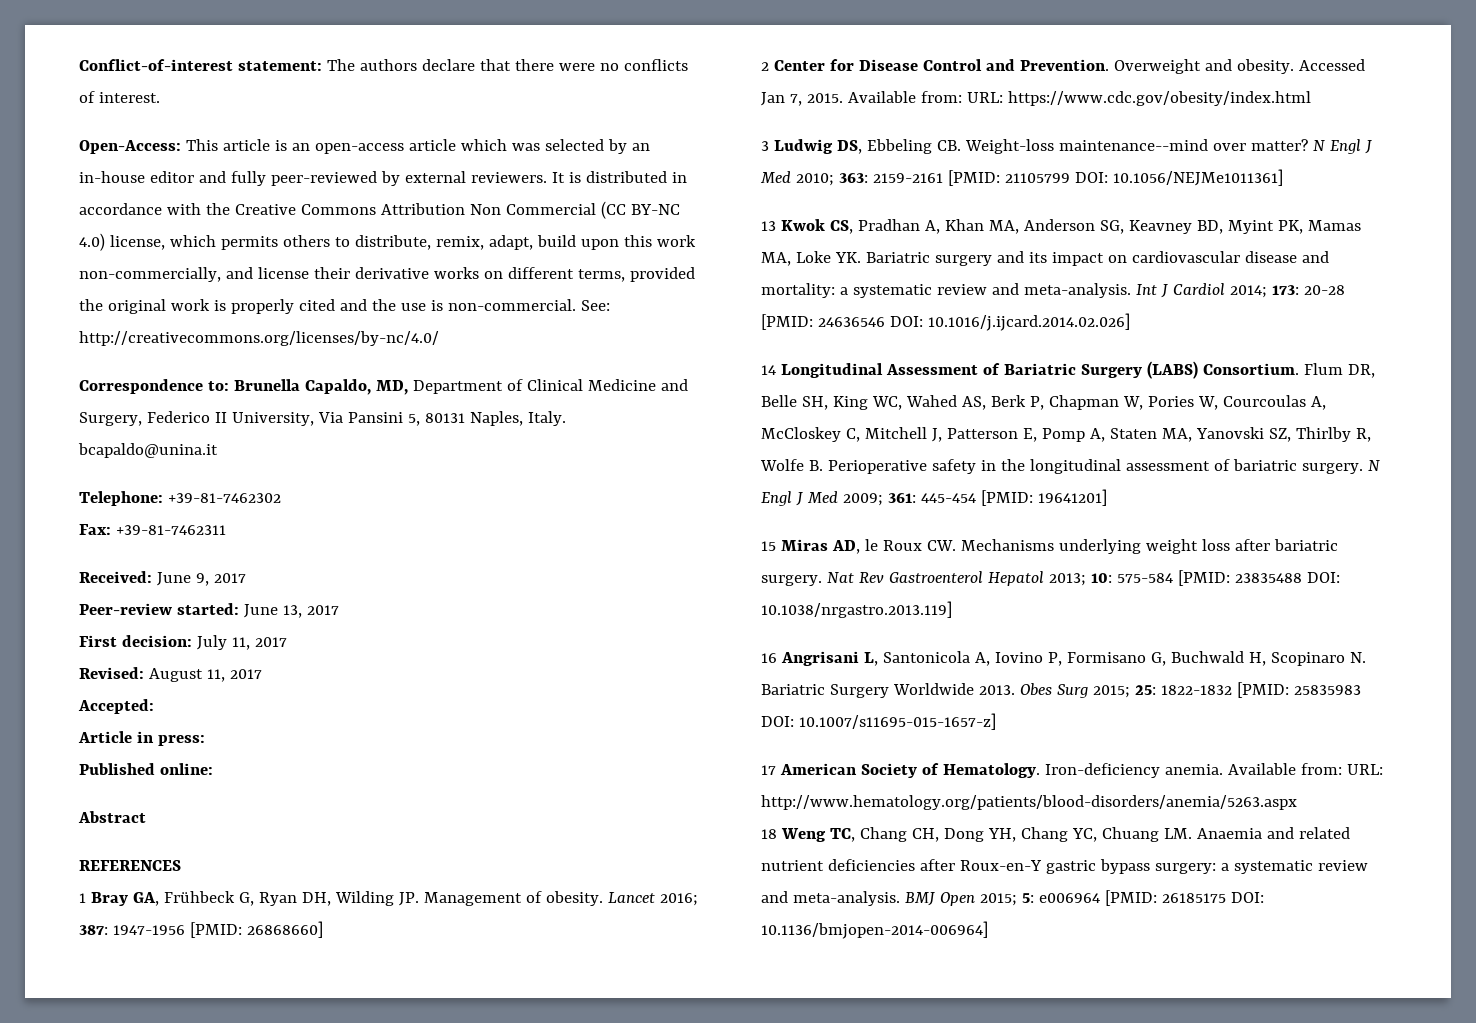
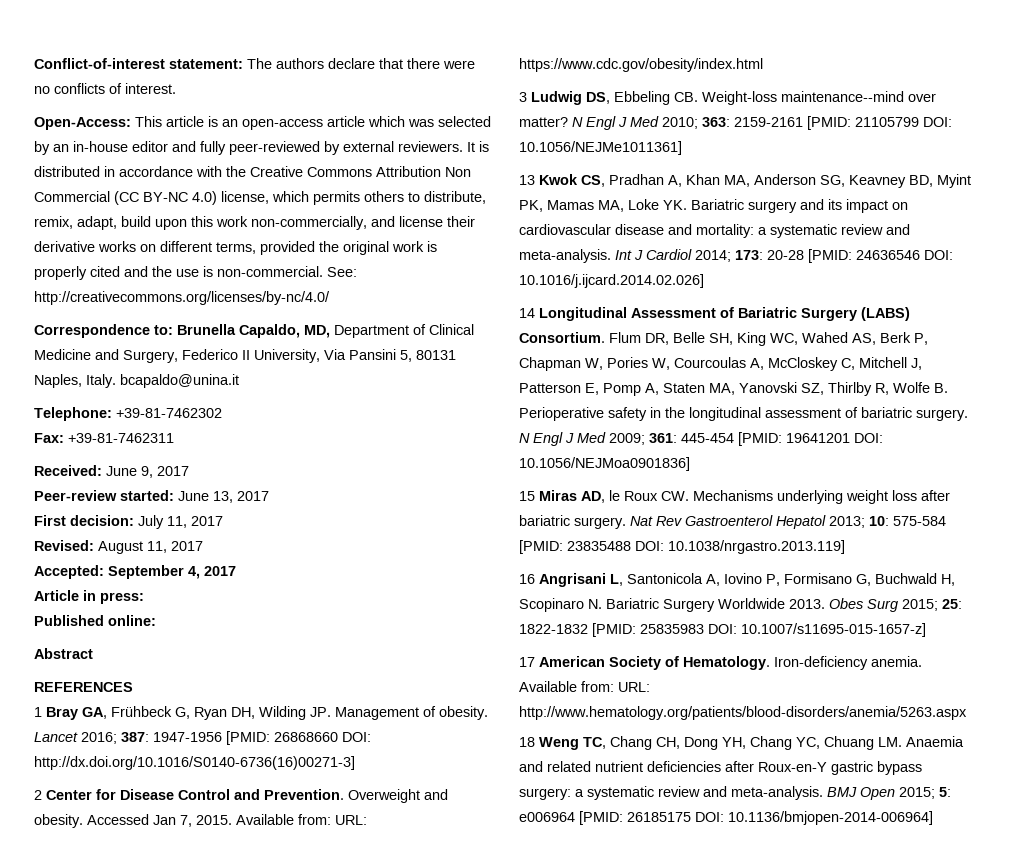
(154, 706) none -> [108,565,236,579] September 4, 2017
[246,921,323,938] 26868660] -> [274,732,371,742] [34,756,355,770] 26868660 DOI: http://dx.doi.org/10.1016/S0140-6736(16)00271-3]
[1037,489,1107,506] 19641201] -> [786,433,883,443] [519,457,690,471] 19641201 DOI: 10.1056/NEJMoa0901836]

